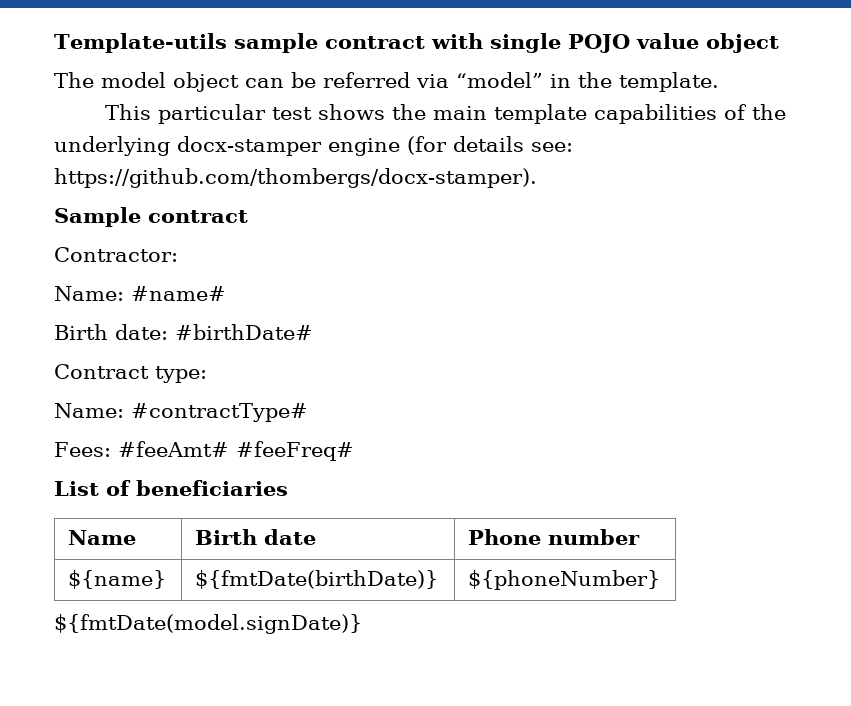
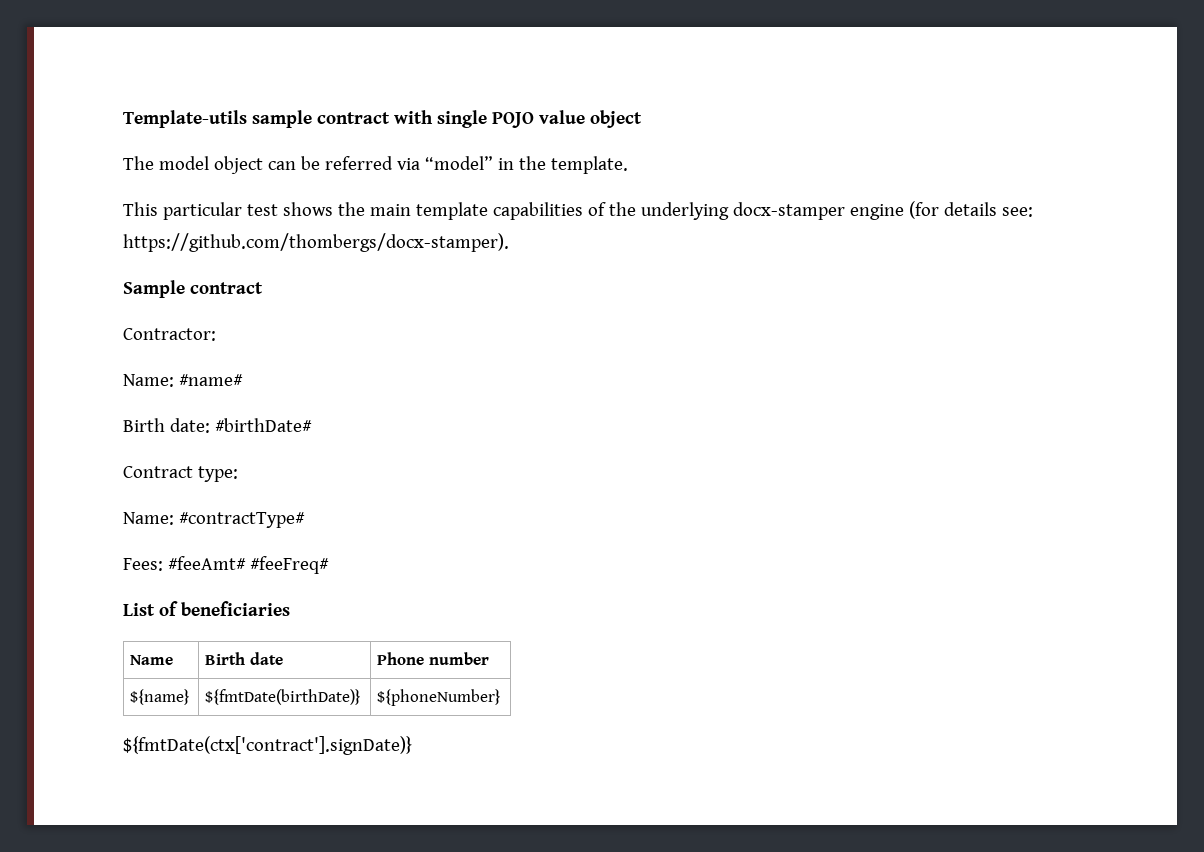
[54,614,362,634] ${fmtDate(model.signDate)} -> [123,736,412,755] ${fmtDate(ctx['contract'].signDate)}

